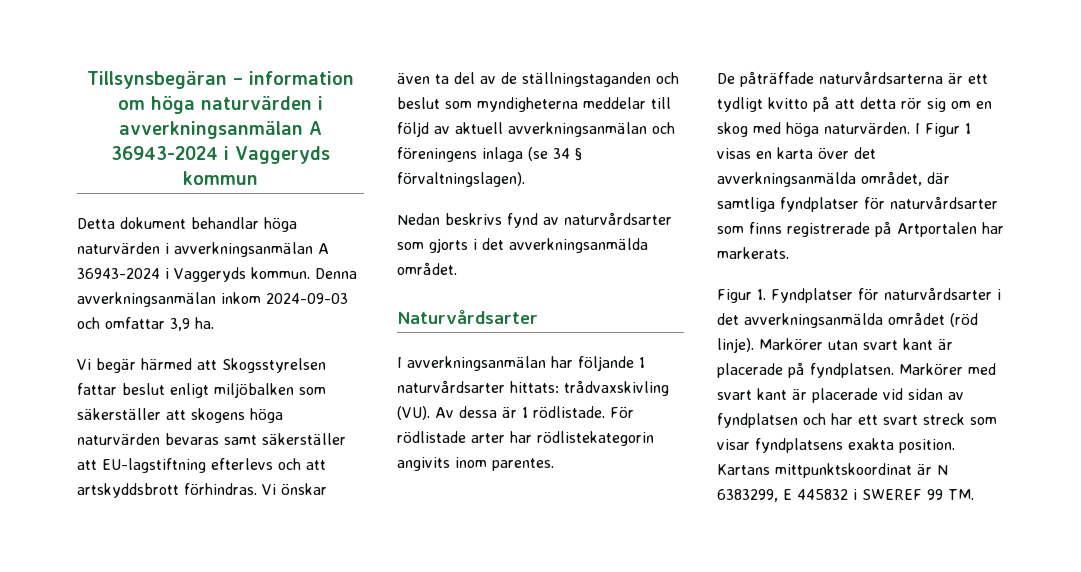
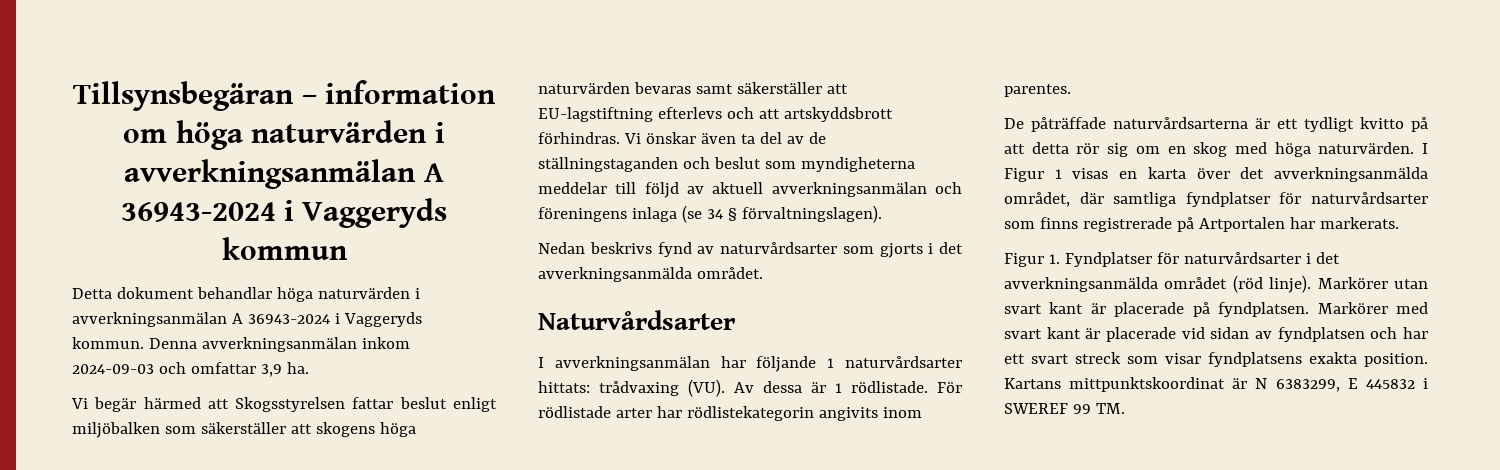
[564,380,669,396] trådvaxskivling -> [599,381,679,396] trådvaxing

